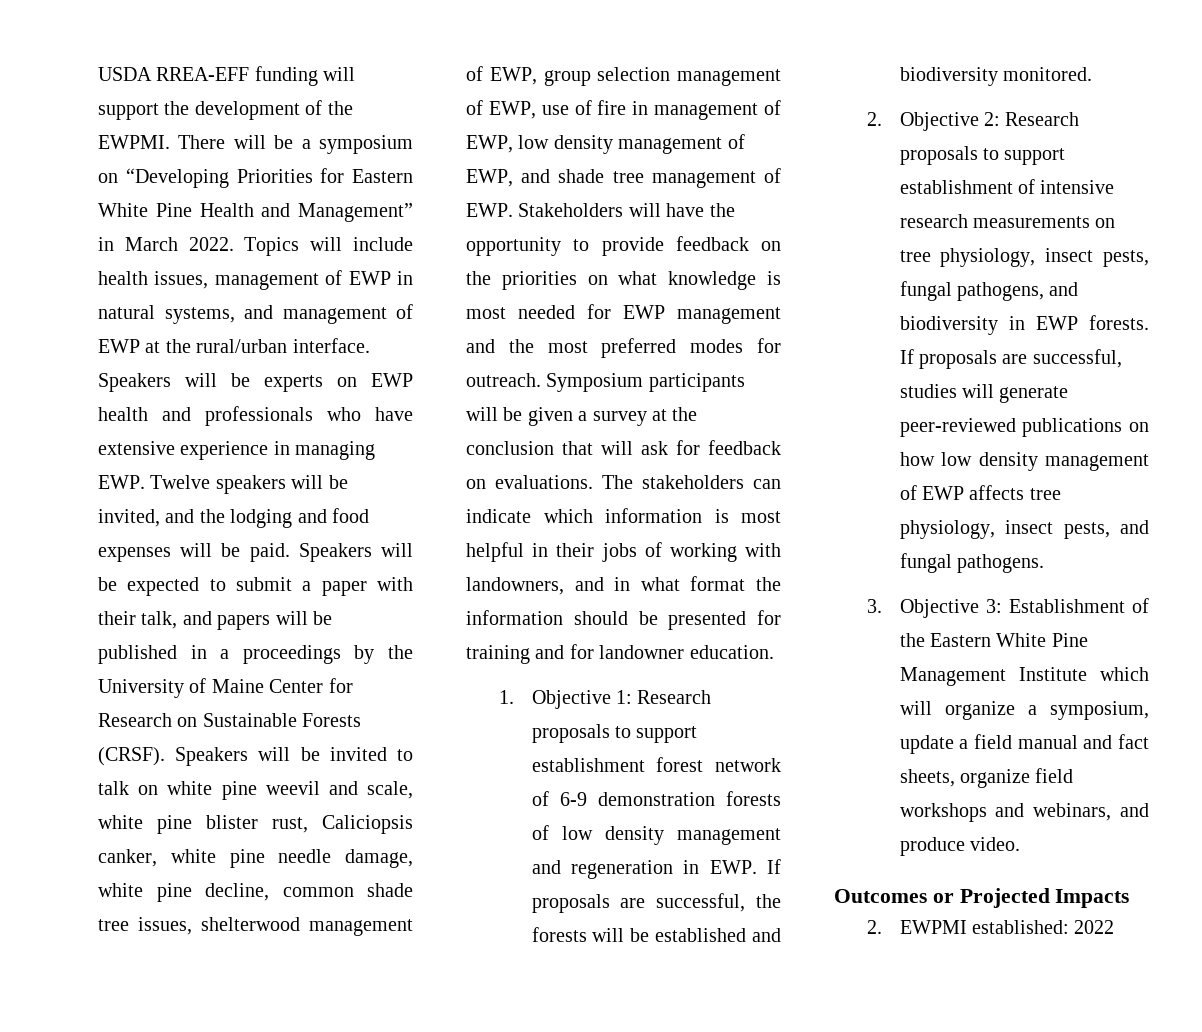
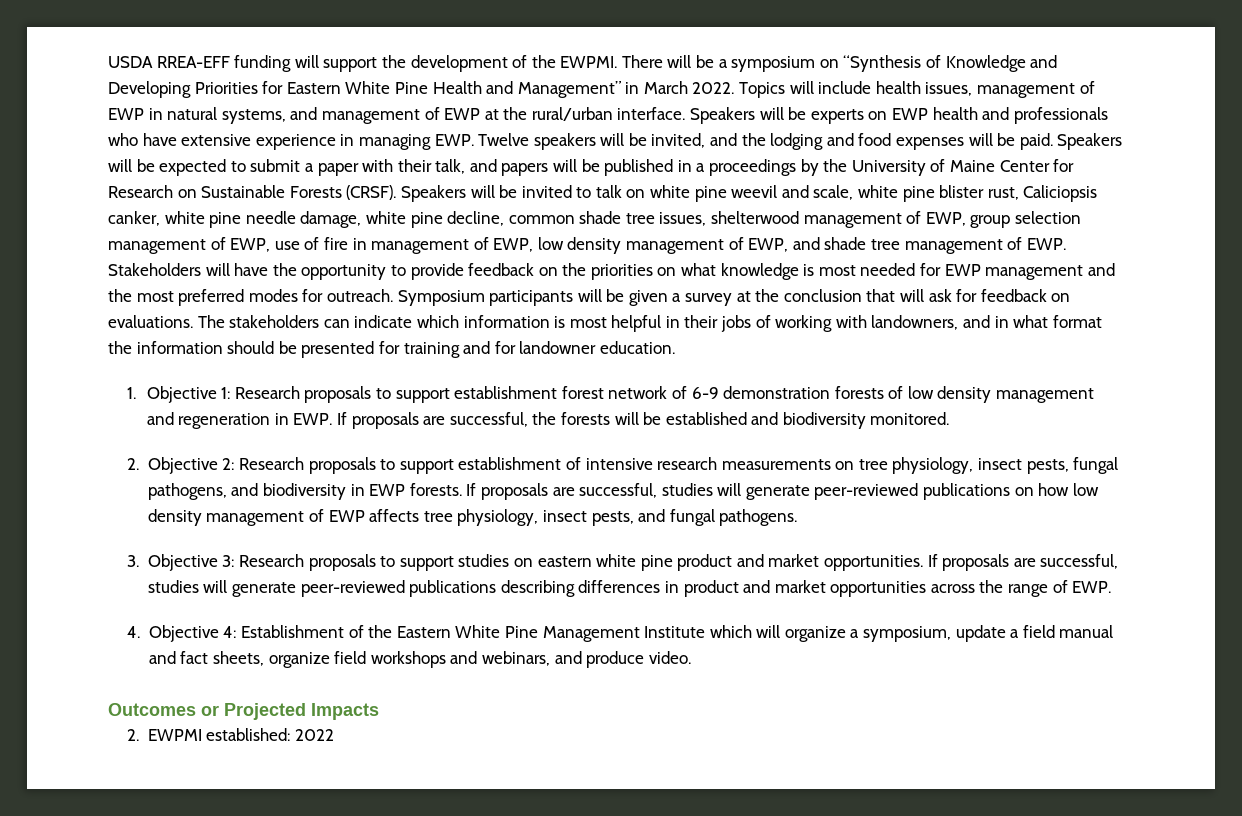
[125,168,229,188] “Developing -> [843,55,1058,72] [108,81,191,98] “Synthesis of Knowledge and Developing
(1002, 606) none -> [238,554,1119,571] [147,580,1112,597] [127,625,237,642] Research proposals to support studies on eastern white pine product and market opportunities. If proposals are successful, studies will generate peer-reviewed publications describing differences in product and market opportunities across the range of EWP. // 4. Objective 4:

